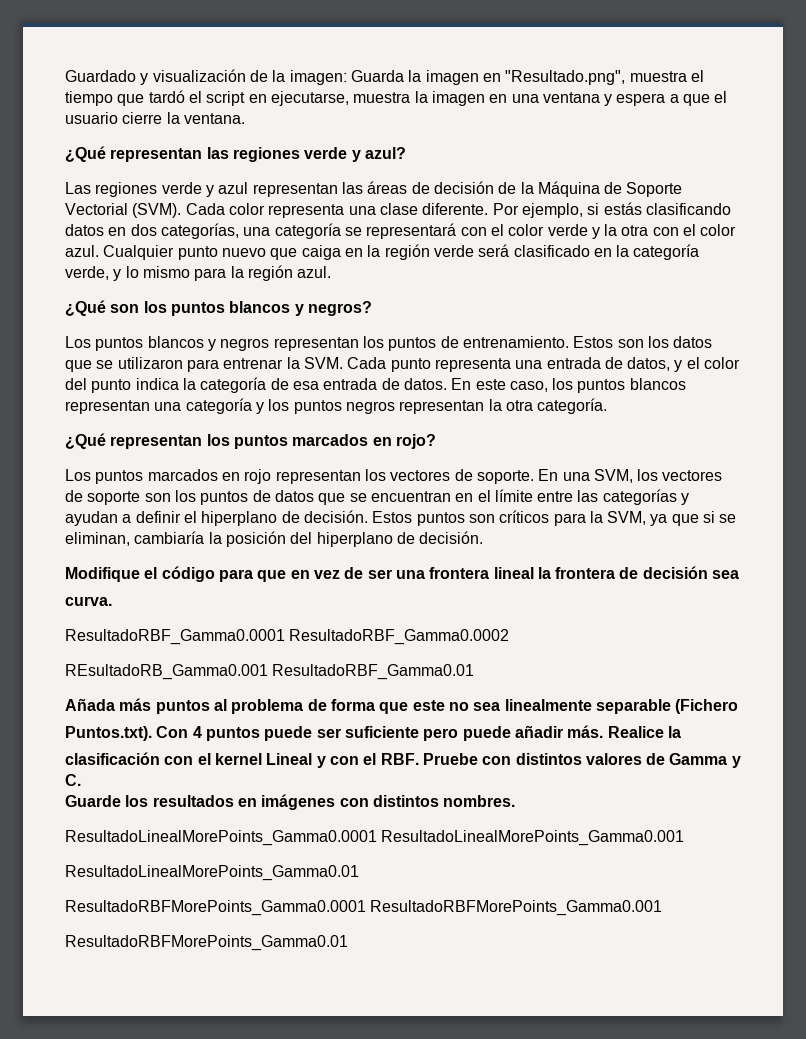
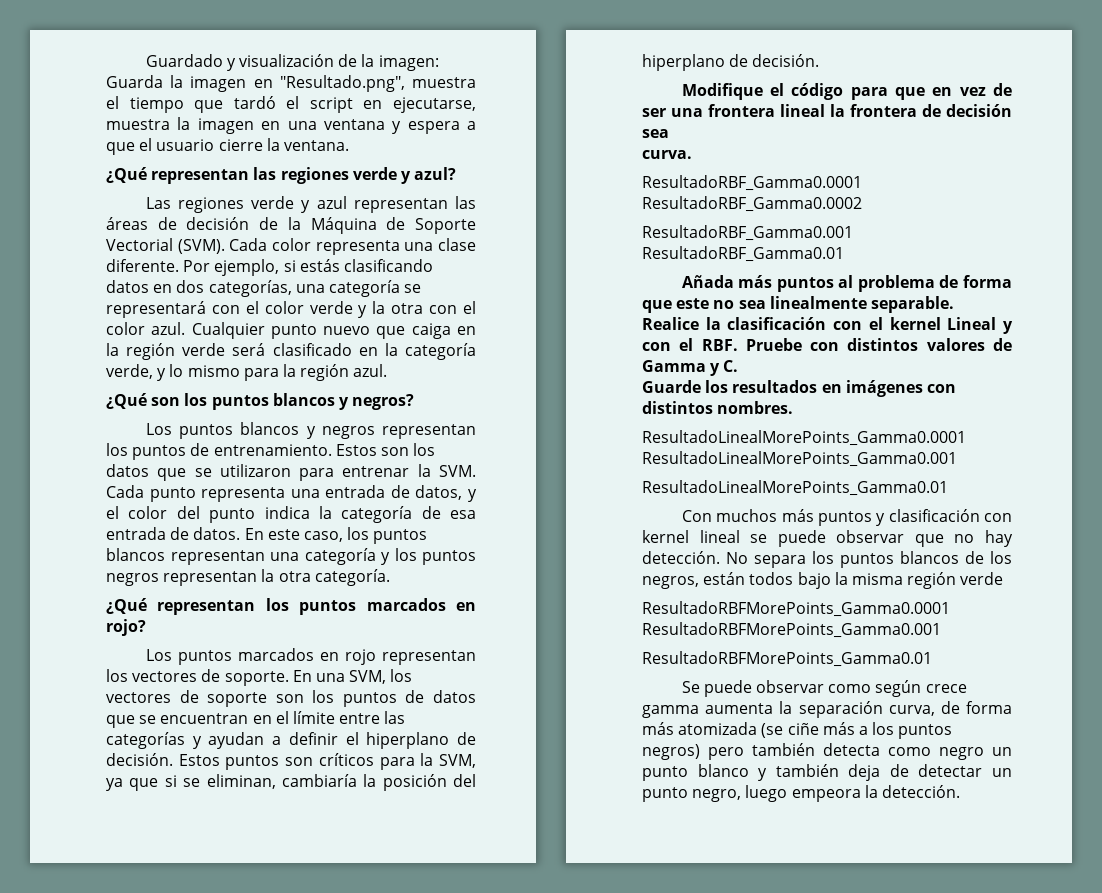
[65,664,268,680] REsultadoRB_Gamma0.001 -> [642,225,853,241] ResultadoRBF_Gamma0.001
[595,699,739,714] [65,725,604,741] separable (Fichero // Puntos.txt). Con 4 puntos puede ser suficiente pero puede añadir más. -> [870,296,954,313] separable.
(681, 732) // -> (721, 323) none
[65,900,663,916] [65,935,348,951] ResultadoRBFMorePoints_Gamma0.0001 ResultadoRBFMorePoints_Gamma0.001 // ResultadoRBFMorePoints_Gamma0.01 -> [681,509,1012,526] [642,530,1013,547] [642,551,1012,568] [642,572,1004,589] [642,601,950,617] [642,622,941,638] [642,651,932,667] [681,680,967,697] [642,701,1012,718] [642,722,953,739] [642,743,1012,760] [642,764,1012,781] [642,785,960,802] Con muchos más puntos y clasificación con kernel lineal se puede observar que no hay detección. No separa los puntos blancos de los negros, están todos bajo la misma región verde // ResultadoRBFMorePoints_Gamma0.0001 ResultadoRBFMorePoints_Gamma0.001 // ResultadoRBFMorePoints_Gamma0.01 // Se puede observar como según crece gamma aumenta la separación curva, de forma más atomizada (se ciñe más a los puntos negros) pero también detecta como negro un punto blanco y también deja de detectar un punto negro, luego empeora la detección.

